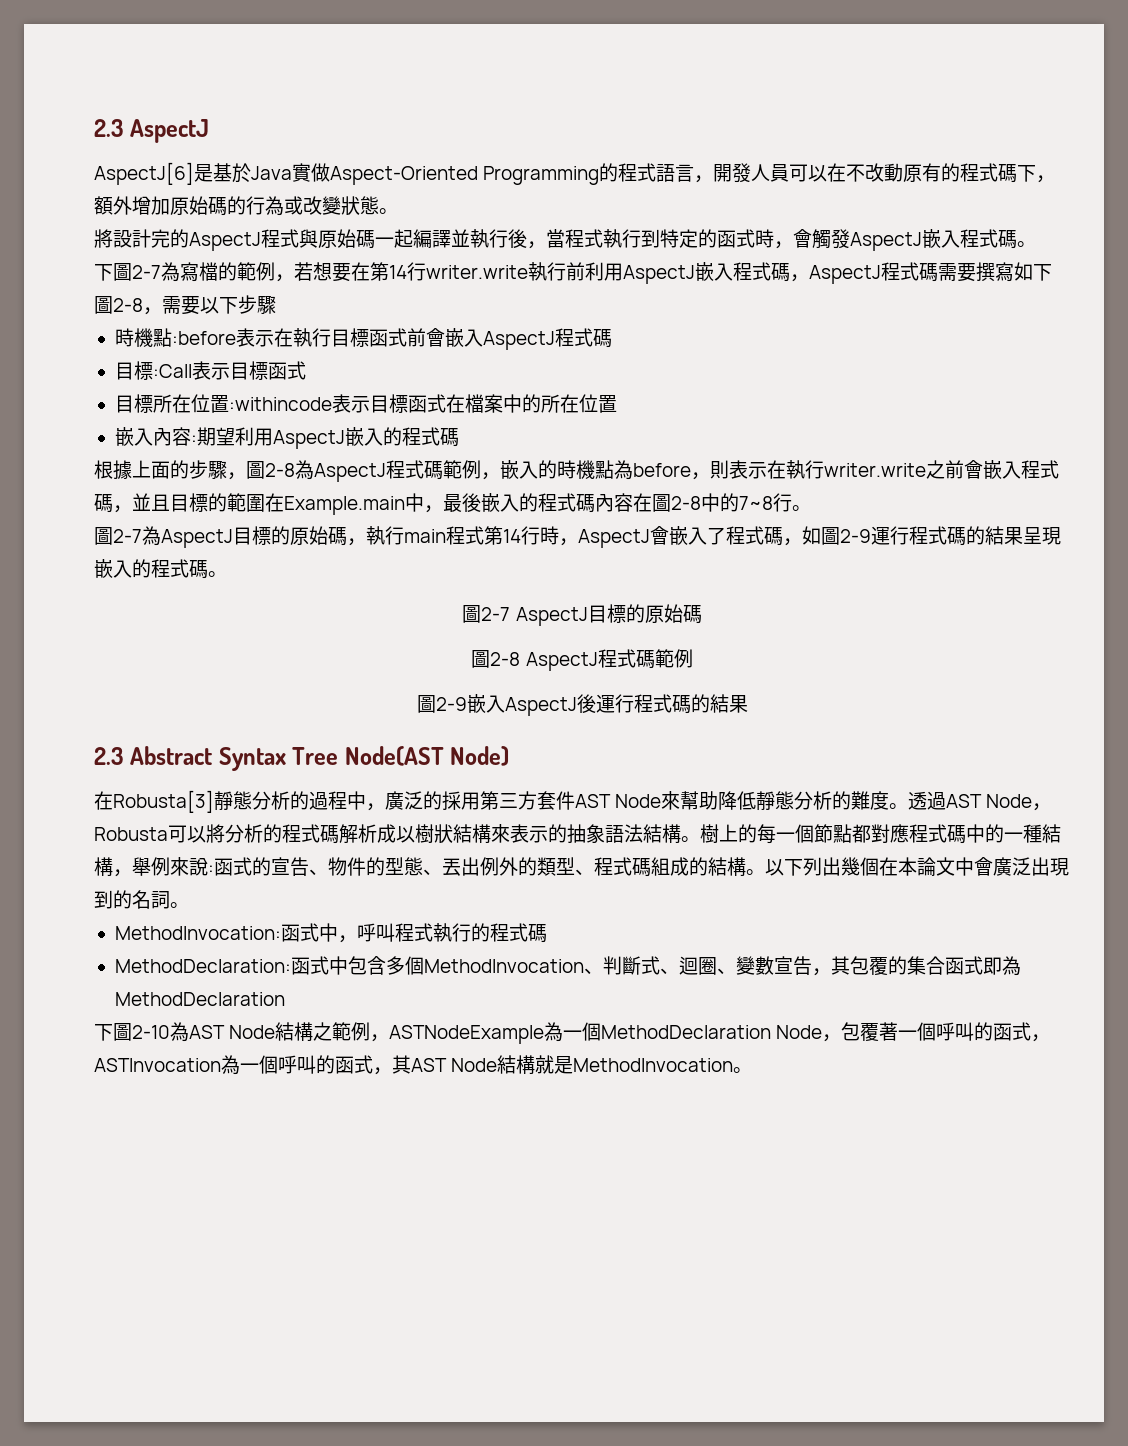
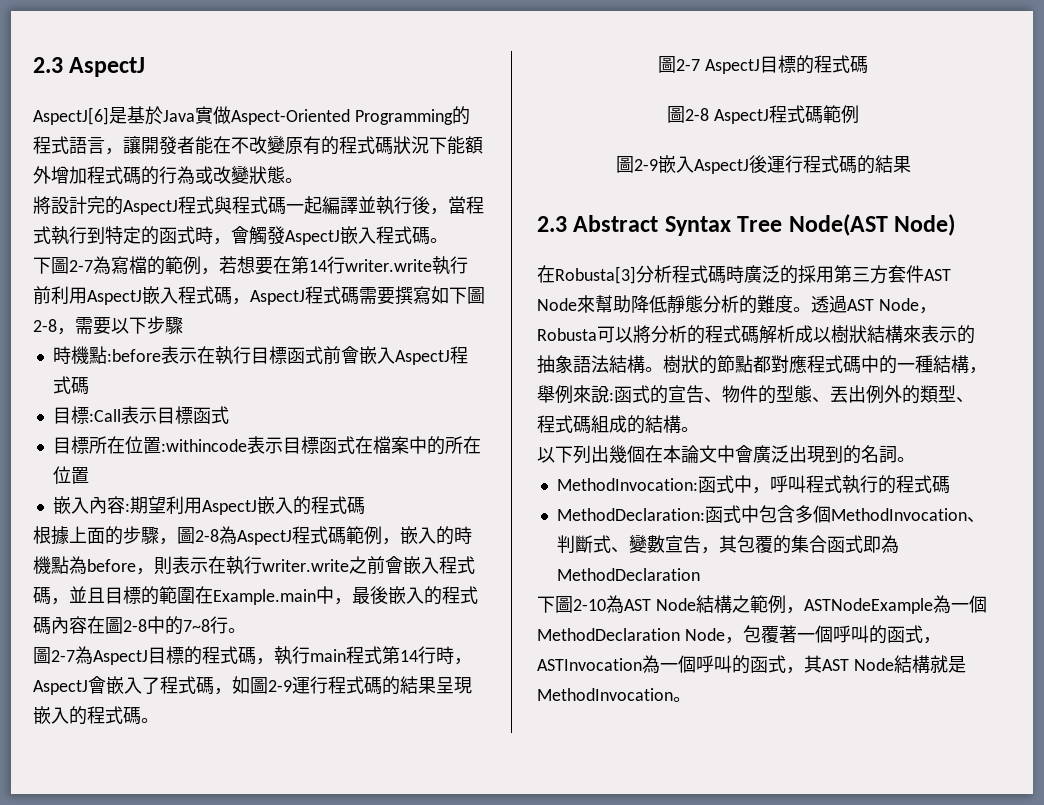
[713,163,904,183] 開發人員可以在不改動 -> [123,135,285,155] 讓開發者能在不改變
[1017,165,1056,183] 下， -> [393,136,465,155] 狀況下能
[170,196,208,215] 原始 -> [87,166,123,184] 程式
[318,229,356,248] 原始 -> [232,196,268,214] 程式
[290,526,328,545] 原始 -> [202,646,238,664] 程式
[644,604,683,623] 原始 -> [813,55,850,73] 程式
[214,791,385,811] 靜態分析的過程中， -> [636,265,744,284] 分析程式碼時
[719,824,814,844] 上的每一個 -> [681,355,717,374] 狀的
(765, 872) none -> (699, 429) //
[678,956,736,975] 迴圈、 -> (629, 550) none

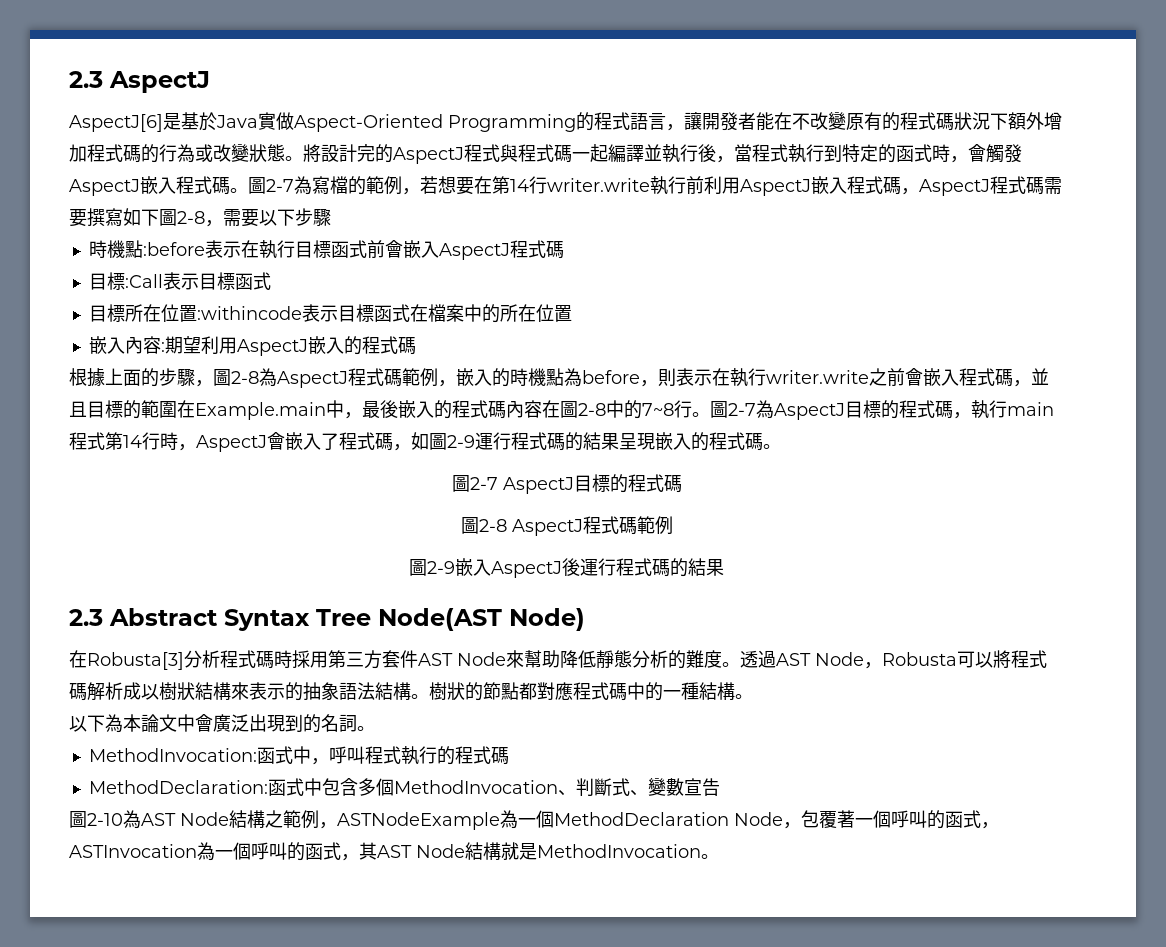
[447,136,465,155] 能 -> (1008, 121) none
(303, 180) // -> (303, 158) none
[33,257,51,274] // 下 -> (248, 190) none
(246, 630) // -> (710, 414) none
[744,265,798,284] 廣泛的 -> (292, 659) none
[651,325,705,344] 分析的 -> (1011, 659) none
[969,367,987,374] [537,385,974,404] [537,415,681,434] ，舉例來說:函式的宣告、物件的型態、丟出例外的類型、程式碼組成的結構 -> (735, 691) none
[573,445,663,464] 列出幾個在 -> [105,714,123,733] 為
[700,535,899,554] [556,568,700,581] [537,596,555,613] ，其包覆的集合函式即為MethodDeclaration // 下 -> (720, 787) //

